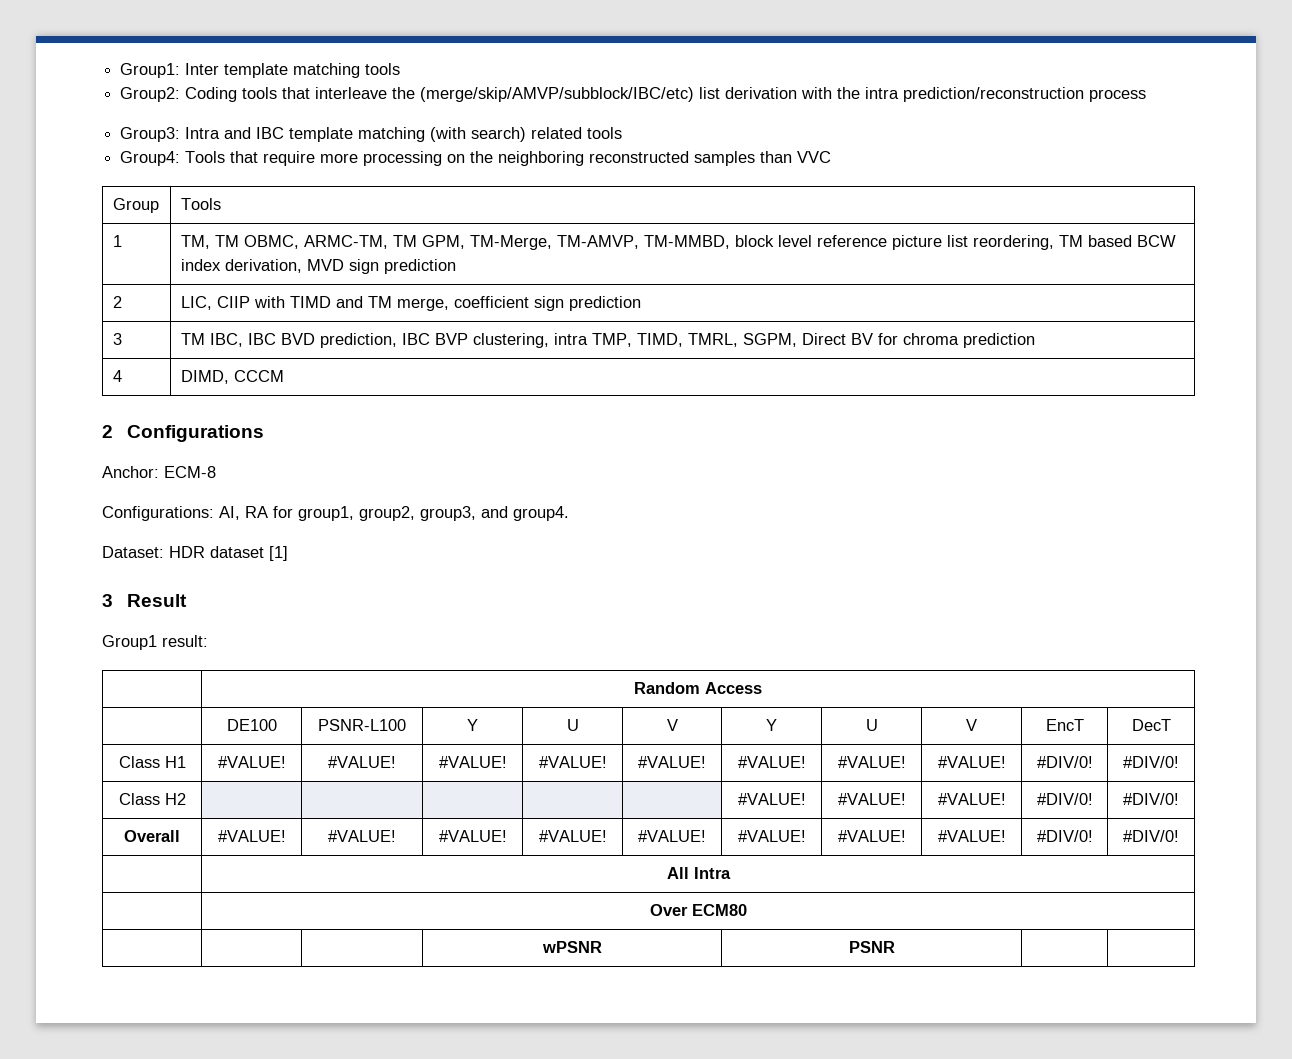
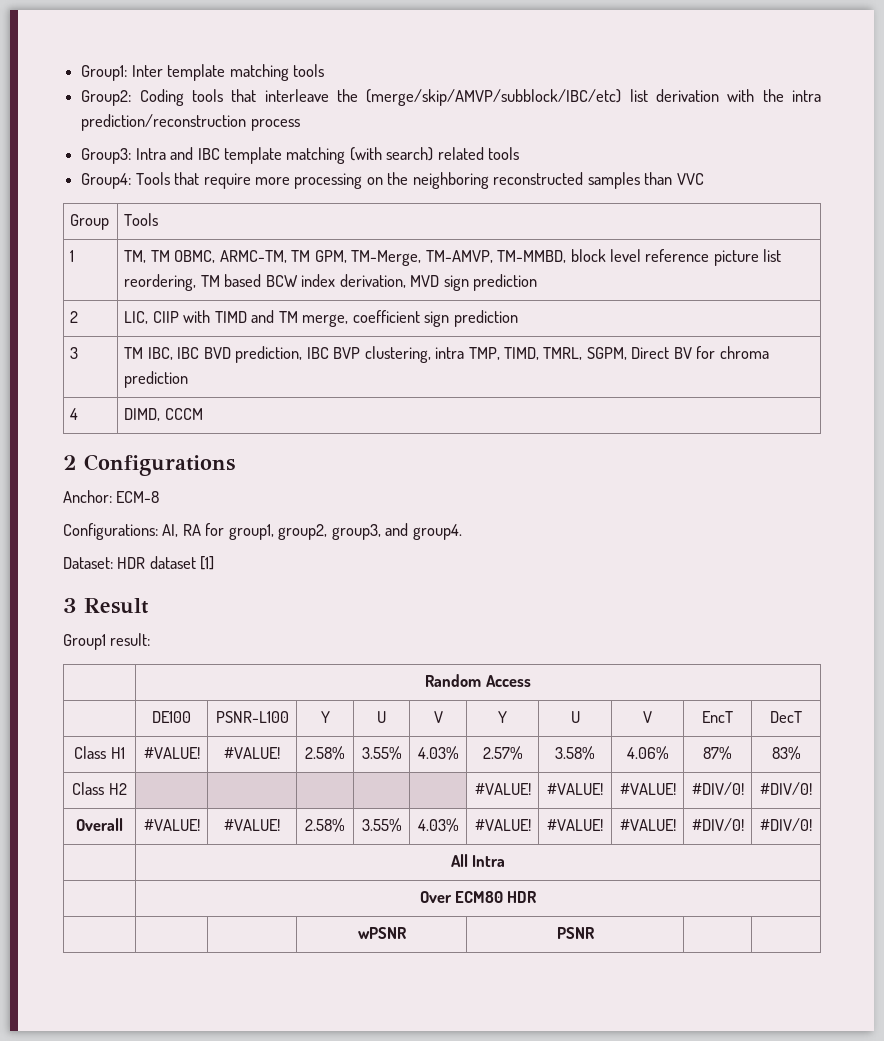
[438,756,507,768] [538,756,607,768] [638,756,706,768] [737,756,806,768] [837,756,906,768] [937,756,1006,768] [1036,756,1093,768] [1123,756,1179,768] #VALUE! | #VALUE! | #VALUE! | #VALUE! | #VALUE! | #VALUE! | #DIV/0! | #DIV/0! -> [305,746,345,760] [361,746,402,760] [417,746,459,760] [482,746,523,760] [555,746,595,760] [626,746,669,760] [703,746,732,760] [771,746,801,760] 2.58% | 3.55% | 4.03% | 2.57% | 3.58% | 4.06% | 87% | 83%
[438,830,507,842] [538,830,607,842] [638,830,706,842] #VALUE! | #VALUE! | #VALUE! -> [305,818,345,832] [361,818,402,832] [417,818,459,832] 2.58% | 3.55% | 4.03%
(747, 910) none -> [507,891,537,903] HDR

